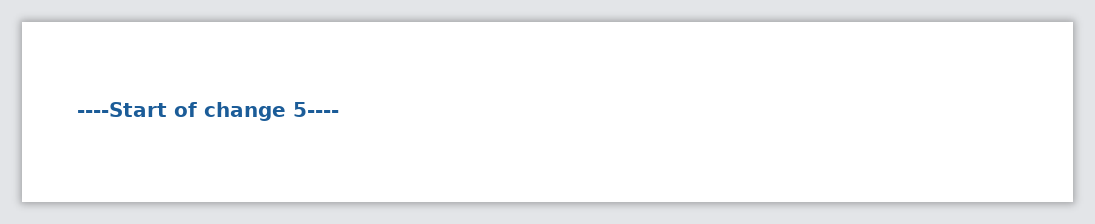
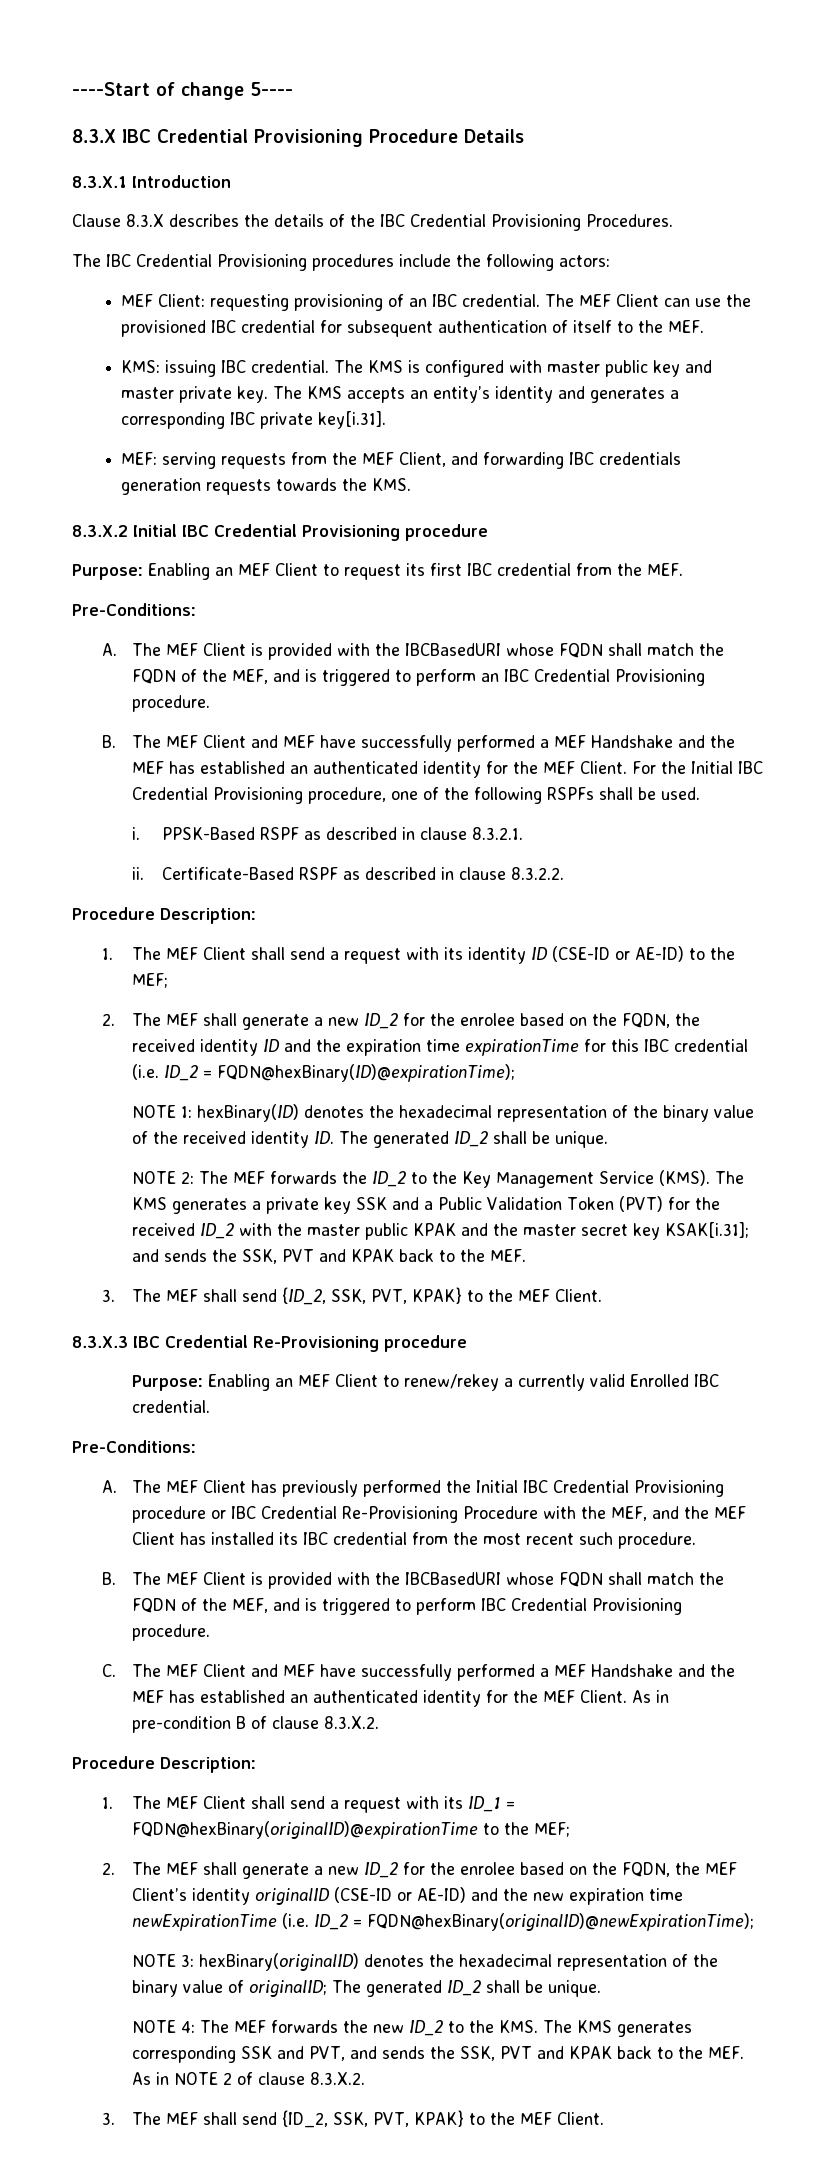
(339, 109) none -> [72,129,524,147] [72,175,231,188] [72,214,673,231] [72,254,610,271] [121,294,752,311] [121,320,705,337] [121,360,713,377] [121,386,680,403] [121,411,387,429] [121,452,682,469] [121,478,412,495] [72,524,488,541] [72,563,683,580] [72,603,196,616] [102,643,725,660] [132,669,706,686] [132,695,211,712] [102,735,736,752] [132,761,764,778] [132,787,701,804] [132,827,524,840] [132,867,565,880] [72,907,256,924] [102,946,736,964] [132,973,169,988] [102,1013,701,1030] [132,1039,749,1056] [132,1064,516,1082] [132,1104,755,1122] [132,1131,609,1148] [132,1170,745,1188] [132,1196,720,1214] [132,1222,749,1240] [132,1249,526,1264] [102,1287,602,1305] [72,1335,467,1352] [132,1374,720,1391] [132,1400,211,1413] [72,1440,196,1453] [102,1480,725,1497] [132,1506,747,1523] [132,1532,697,1549] [102,1572,725,1589] [132,1598,683,1615] [132,1624,211,1641] [102,1664,736,1681] [132,1690,670,1707] [132,1716,380,1733] [72,1756,256,1773] [102,1796,516,1813] [132,1821,571,1839] [102,1862,738,1879] [132,1887,684,1905] [132,1913,755,1931] [132,1953,719,1971] [132,1980,602,1997] [132,2020,693,2037] [132,2046,744,2063] [132,2072,366,2085] [102,2110,604,2128] // 8.3.X IBC Credential Provisioning Procedure Details // 8.3.X.1 Introduction // Clause 8.3.X describes the details of the IBC Credential Provisioning Procedures. // The IBC Credential Provisioning procedures include the following actors: // MEF Client: requesting provisioning of an IBC credential. The MEF Client can use the provisioned IBC credential for subsequent authentication of itself to the MEF. // KMS: issuing IBC credential. The KMS is configured with master public key and master private key. The KMS accepts an entity’s identity and generates a corresponding IBC private key[i.31]. // MEF: serving requests from the MEF Client, and forwarding IBC credentials generation requests towards the KMS. // 8.3.X.2 Initial IBC Credential Provisioning procedure // Purpose: Enabling an MEF Client to request its first IBC credential from the MEF. // Pre-Conditions: // A. The MEF Client is provided with the IBCBasedURI whose FQDN shall match the FQDN of the MEF, and is triggered to perform an IBC Credential Provisioning procedure. // B. The MEF Client and MEF have successfully performed a MEF Handshake and the MEF has established an authenticated identity for the MEF Client. For the Initial IBC Credential Provisioning procedure, one of the following RSPFs shall be used. // i. PPSK-Based RSPF as described in clause 8.3.2.1. // ii. Certificate-Based RSPF as described in clause 8.3.2.2. // Procedure Description: // 1. The MEF Client shall send a request with its identity ID (CSE-ID or AE-ID) to the MEF; // 2. The MEF shall generate a new ID_2 for the enrolee based on the FQDN, the received identity ID and the expiration time expirationTime for this IBC credential (i.e. ID_2 = FQDN@hexBinary(ID)@expirationTime); // NOTE 1: hexBinary(ID) denotes the hexadecimal representation of the binary value of the received identity ID. The generated ID_2 shall be unique. // NOTE 2: The MEF forwards the ID_2 to the Key Management Service (KMS). The KMS generates a private key SSK and a Public Validation Token (PVT) for the received ID_2 with the master public KPAK and the master secret key KSAK[i.31]; and sends the SSK, PVT and KPAK back to the MEF. // 3. The MEF shall send {ID_2, SSK, PVT, KPAK} to the MEF Client. // 8.3.X.3 IBC Credential Re-Provisioning procedure // Purpose: Enabling an MEF Client to renew/rekey a currently valid Enrolled IBC credential. // Pre-Conditions: // A. The MEF Client has previously performed the Initial IBC Credential Provisioning procedure or IBC Credential Re-Provisioning Procedure with the MEF, and the MEF Client has installed its IBC credential from the most recent such procedure. // B. The MEF Client is provided with the IBCBasedURI whose FQDN shall match the FQDN of the MEF, and is triggered to perform IBC Credential Provisioning procedure. // C. The MEF Client and MEF have successfully performed a MEF Handshake and the MEF has established an authenticated identity for the MEF Client. As in pre-condition B of clause 8.3.X.2. // Procedure Description: // 1. The MEF Client shall send a request with its ID_1 = FQDN@hexBinary(originalID)@expirationTime to the MEF; // 2. The MEF shall generate a new ID_2 for the enrolee based on the FQDN, the MEF Client’s identity originalID (CSE-ID or AE-ID) and the new expiration time newExpirationTime (i.e. ID_2 = FQDN@hexBinary(originalID)@newExpirationTime); // NOTE 3: hexBinary(originalID) denotes the hexadecimal representation of the binary value of originalID; The generated ID_2 shall be unique. // NOTE 4: The MEF forwards the new ID_2 to the KMS. The KMS generates corresponding SSK and PVT, and sends the SSK, PVT and KPAK back to the MEF. As in NOTE 2 of clause 8.3.X.2. // 3. The MEF shall send {ID_2, SSK, PVT, KPAK} to the MEF Client.

